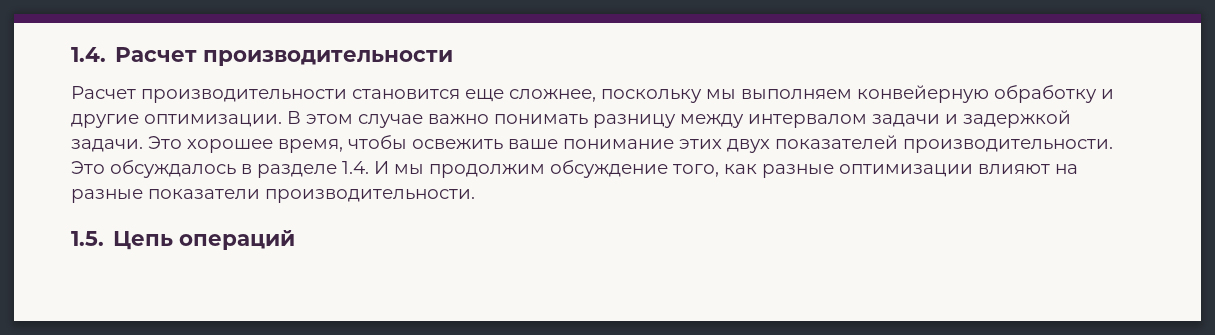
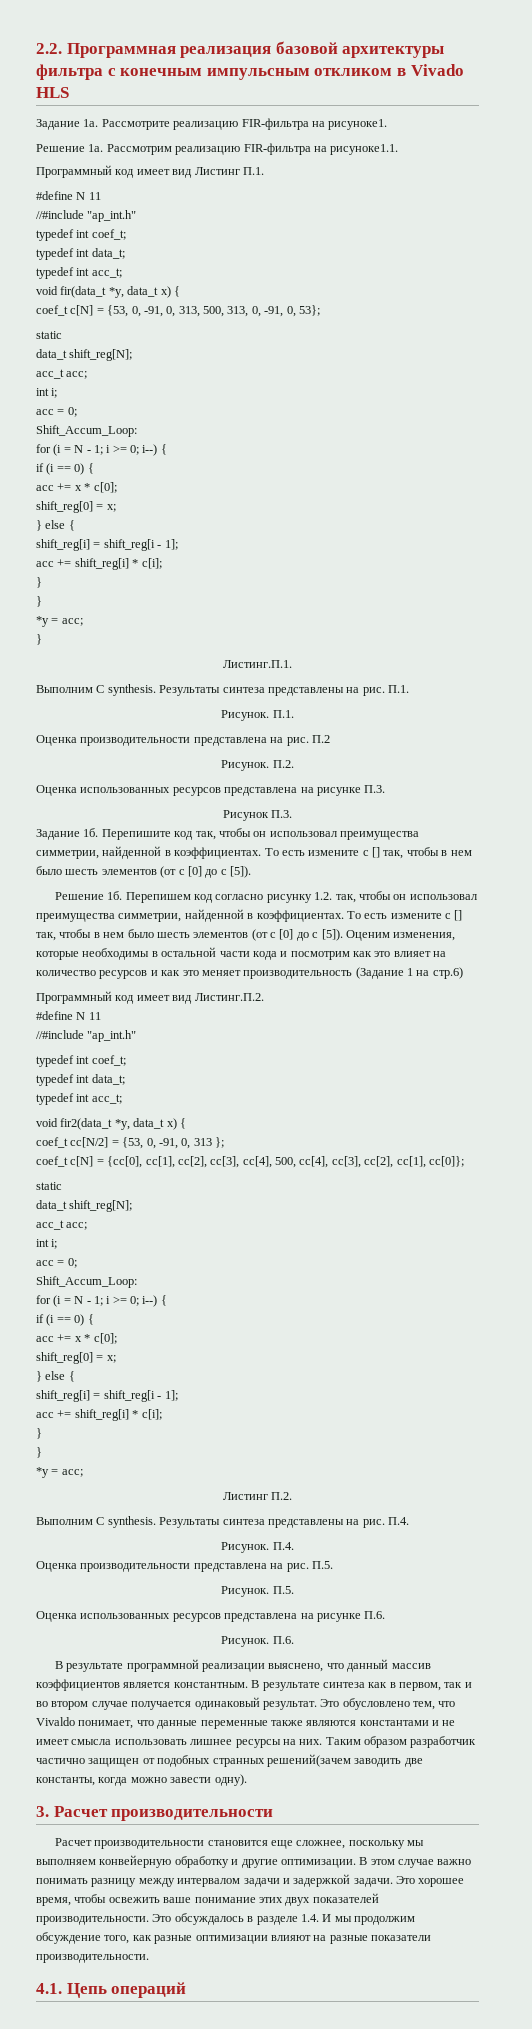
[71,47,106,62] 1.4. -> [36,41,445,58] [36,64,464,80] [36,87,69,98] [36,118,388,130] [36,143,399,155] [36,165,264,178] [36,191,101,200] [36,210,137,222] [36,229,126,241] [36,248,125,260] [36,267,122,279] [36,286,180,298] [36,305,320,317] [36,331,62,339] [36,349,133,361] [36,369,88,379] [36,388,58,398] [36,407,77,417] [36,425,137,437] [36,444,167,456] [36,463,94,475] [36,482,117,493] [36,501,116,513] [36,520,75,531] [36,539,178,551] [36,558,162,570] [36,577,42,588] [36,596,42,607] [36,616,83,627] [36,634,42,645] [223,660,292,668] [36,684,409,696] [221,710,294,721] [36,735,330,746] [221,760,294,771] [36,785,386,796] [222,810,293,821] [36,828,419,840] [36,846,472,859] [36,866,251,878] [54,891,477,903] [36,909,463,922] [36,929,456,941] [36,947,447,960] [36,967,463,979] [36,991,264,1004] [36,1011,101,1020] [36,1030,137,1042] [36,1055,126,1067] [36,1074,125,1086] [36,1093,122,1105] [36,1118,186,1130] [36,1137,224,1149] [36,1156,464,1168] [36,1182,62,1190] [36,1200,133,1212] [36,1220,88,1230] [36,1239,58,1249] [36,1258,77,1268] [36,1276,137,1288] [36,1295,167,1307] [36,1314,94,1326] [36,1333,117,1344] [36,1352,116,1364] [36,1371,75,1382] [36,1390,178,1402] [36,1409,162,1421] [36,1428,42,1439] [36,1447,42,1458] [36,1467,83,1478] [222,1492,293,1500] [36,1516,409,1528] [221,1542,294,1553] [36,1561,333,1572] [221,1586,294,1597] [36,1611,386,1622] [221,1636,294,1647] [54,1659,431,1672] [36,1679,472,1691] [36,1697,456,1710] [36,1717,456,1729] [36,1736,477,1748] [36,1754,423,1767] [36,1774,247,1786] [36,1806,49,1817] 2.2. Программная реализация базовой архитектуры фильтра с конечным импульсным откликом в Vivado HLS // Задание 1а. Рассмотрите реализацию FIR-фильтра на рисуноке1. // Решение 1а. Рассмотрим реализацию FIR-фильтра на рисуноке1.1. // Программный код имеет вид Листинг П.1. // #define N 11 // //#include "ap_int.h" // typedef int coef_t; // typedef int data_t; // typedef int acc_t; // void fir(data_t *y, data_t x) { // coef_t c[N] = {53, 0, -91, 0, 313, 500, 313, 0, -91, 0, 53}; // static // data_t shift_reg[N]; // acc_t acc; // int i; // acc = 0; // Shift_Accum_Loop: // for (i = N - 1; i >= 0; i--) { // if (i == 0) { // acc += x * c[0]; // shift_reg[0] = x; // } else { // shift_reg[i] = shift_reg[i - 1]; // acc += shift_reg[i] * c[i]; // } // } // *y = acc; // } // Листинг.П.1. // Выполним C synthesis. Результаты синтеза представлены на рис. П.1. // Рисунок. П.1. // Оценка производительности представлена на рис. П.2 // Рисунок. П.2. // Оценка использованных ресурсов представлена на рисунке П.3. // Рисунок П.3. // Задание 1б. Перепишите код так, чтобы он использовал преимущества симметрии, найденной в коэффициентах. То есть измените c [] так, чтобы в нем было шесть элементов (от c [0] до c [5]). // Решение 1б. Перепишем код согласно рисунку 1.2. так, чтобы он использовал преимущества симметрии, найденной в коэффициентах. То есть измените c [] так, чтобы в нем было шесть элементов (от c [0] до c [5]). Оценим изменения, которые необходимы в остальной части кода и посмотрим как это влияет на количество ресурсов и как это меняет производительность (Задание 1 на стр.6) // Программный код имеет вид Листинг.П.2. // #define N 11 // //#include "ap_int.h" // typedef int coef_t; // typedef int data_t; // typedef int acc_t; // void fir2(data_t *y, data_t x) { // coef_t cc[N/2] = {53, 0, -91, 0, 313 }; // coef_t c[N] = {cc[0], cc[1], cc[2], cc[3], cc[4], 500, cc[4], cc[3], cc[2], cc[1], cc[0]}; // static // data_t shift_reg[N]; // acc_t acc; // int i; // acc = 0; // Shift_Accum_Loop: // for (i = N - 1; i >= 0; i--) { // if (i == 0) { // acc += x * c[0]; // shift_reg[0] = x; // } else { // shift_reg[i] = shift_reg[i - 1]; // acc += shift_reg[i] * c[i]; // } // } // *y = acc; // Листинг П.2. // Выполним C synthesis. Результаты синтеза представлены на рис. П.4. // Рисунок. П.4. // Оценка производительности представлена на рис. П.5. // Рисунок. П.5. // Оценка использованных ресурсов представлена на рисунке П.6. // Рисунок. П.6. // В результате программной реализации выяснено, что данный массив коэффициентов является константным. В результате синтеза как в первом, так и во втором случае получается одинаковый результат. Это обусловлено тем, что Vivaldo понимает, что данные переменные также являются константами и не имеет смысла использовать лишнее ресурсы на них. Таким образом разработчик частично защищен от подобных странных решений(зачем заводить две константы, когда можно завести одну). // 3.
[71,231,104,246] 1.5. -> [36,1983,62,1994] 4.1.

